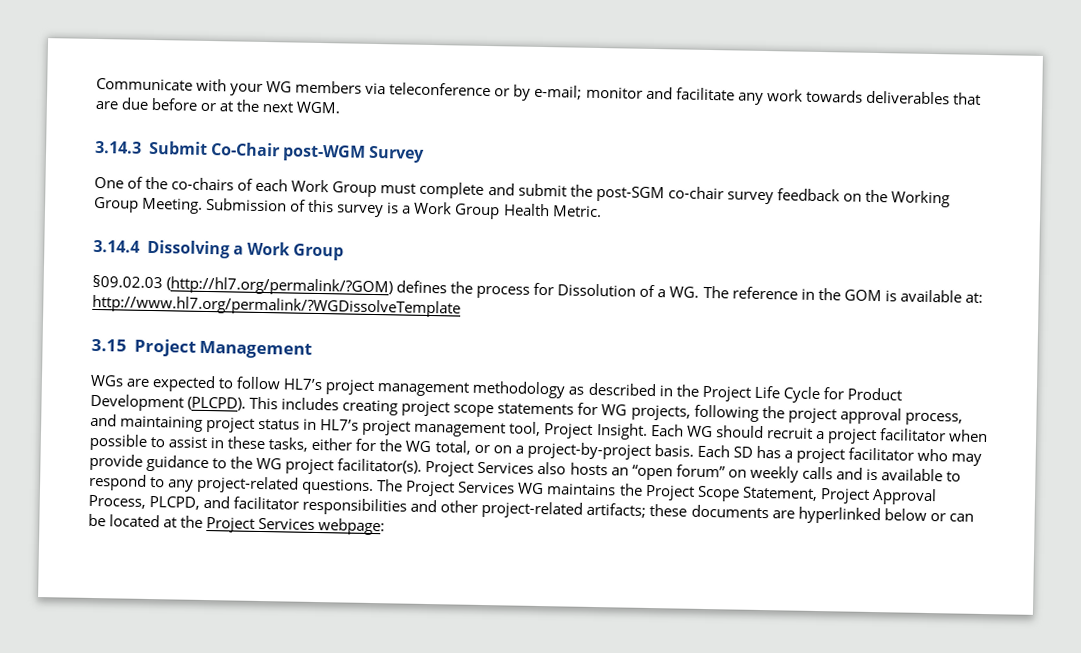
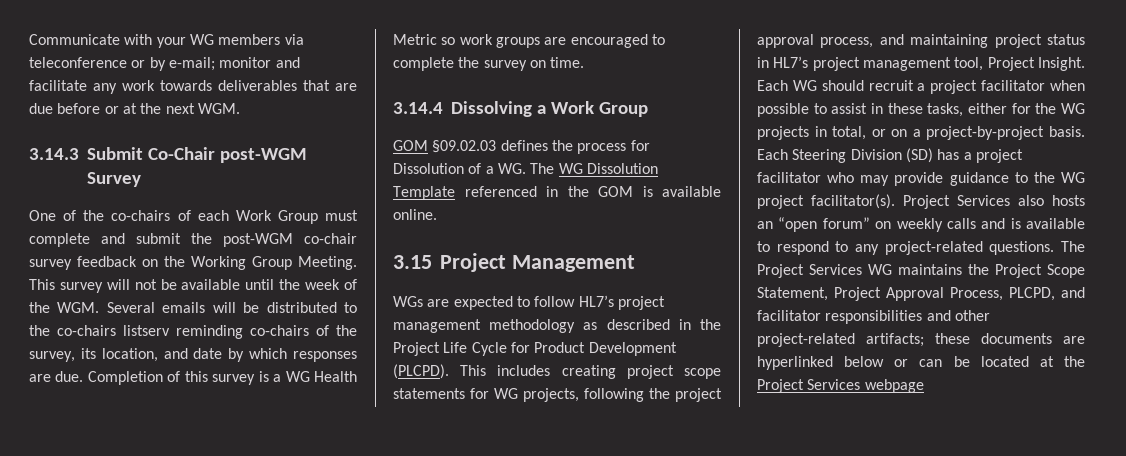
[595,185,665,203] post-SGM -> [223,233,293,247] post-WGM
[206,197,288,212] Submission -> [29,279,357,293] [29,302,357,313] [29,325,357,339] [29,348,357,362] [29,371,163,385] This survey will not be available until the week of the WGM. Several emails will be distributed to the co-chairs listserv reminding co-chairs of the survey, its location, and date by which responses are due. Completion
[414,201,602,220] Work Group Health Metric. -> [285,371,358,382] [393,34,665,48] [393,57,585,71] WG Health Metric so work groups are encouraged to complete the survey on time.
[92,274,394,297] §09.02.03 (http://hl7.org/permalink/?GOM) -> [393,140,497,153] GOM §09.02.03
[731,286,798,300] reference -> [558,163,658,174] [393,186,537,200] WG Dissolution Template referenced
[964,292,983,303] [92,294,461,318] at: http://www.hl7.org/permalink/?WGDissolveTemplate -> [393,209,437,220] online.
(432, 446) none -> [757,126,827,140] projects in
[732,446,753,458] SD -> [792,148,933,163] Steering Division (SD)
[318,518,386,536] webpage: -> [864,379,924,393] webpage

